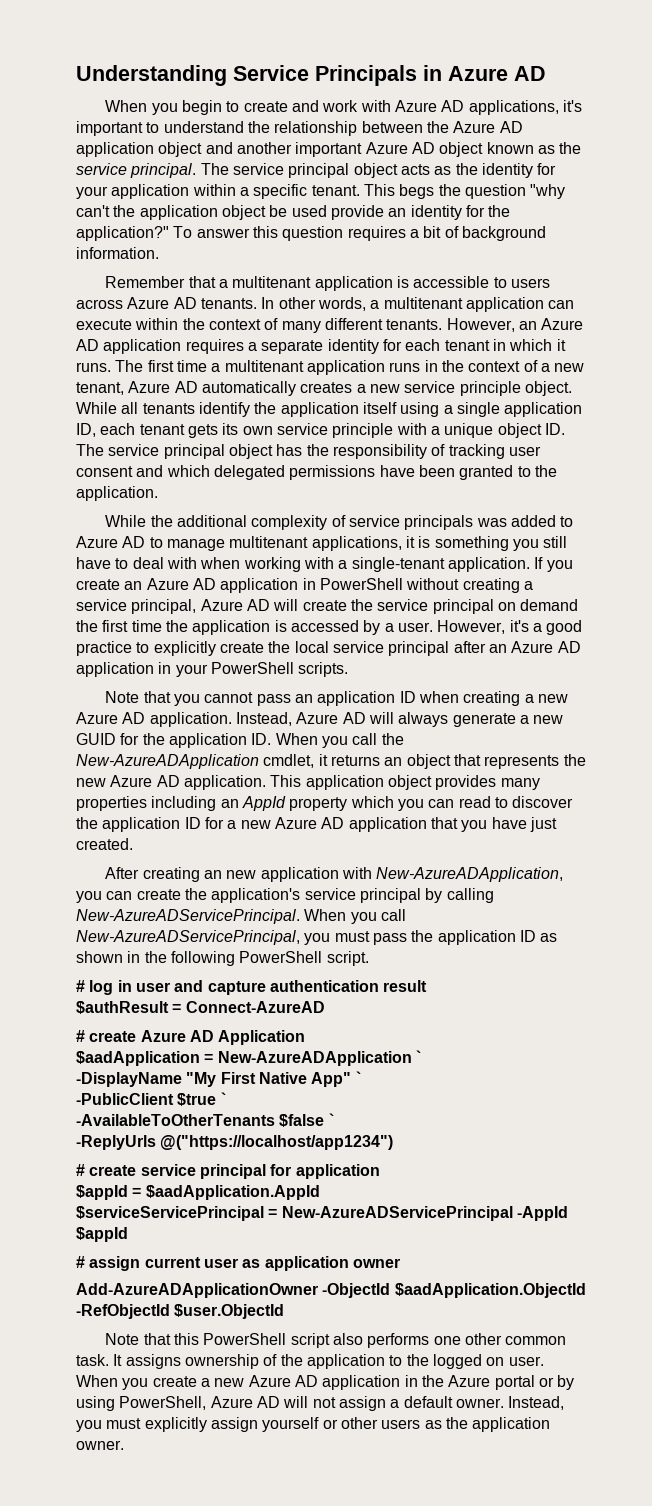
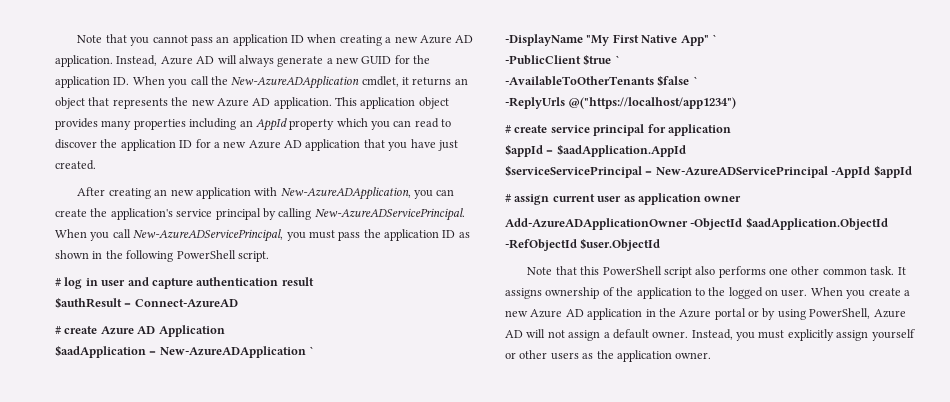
[76,65,546,86] [105,100,582,115] [76,121,523,136] [76,142,582,157] [76,163,557,178] [76,184,566,199] [76,205,511,220] [76,226,546,241] [76,247,159,259] [105,276,550,291] [76,297,575,312] [76,318,584,333] [76,339,566,354] [76,360,585,375] [76,381,572,396] [76,402,583,417] [76,423,565,438] [76,444,541,459] [76,465,557,480] [76,486,158,501] [105,515,574,530] [76,536,568,551] [76,557,573,572] [76,578,533,593] [76,599,579,614] [76,620,583,635] [76,641,581,656] [76,662,349,677] Understanding Service Principals in Azure AD // When you begin to create and work with Azure AD applications, it's important to understand the relationship between the Azure AD application object and another important Azure AD object known as the service principal. The service principal object acts as the identity for your application within a specific tenant. This begs the question "why can't the application object be used provide an identity for the application?" To answer this question requires a bit of background information. // Remember that a multitenant application is accessible to users across Azure AD tenants. In other words, a multitenant application can execute within the context of many different tenants. However, an Azure AD application requires a separate identity for each tenant in which it runs. The first time a multitenant application runs in the context of a new tenant, Azure AD automatically creates a new service principle object. While all tenants identify the application itself using a single application ID, each tenant gets its own service principle with a unique object ID. The service principal object has the responsibility of tracking user consent and which delegated permissions have been granted to the application. // While the additional complexity of service principals was added to Azure AD to manage multitenant applications, it is something you still have to deal with when working with a single-tenant application. If you create an Azure AD application in PowerShell without creating a service principal, Azure AD will create the service principal on demand the first time the application is accessed by a user. However, it's a good practice to explicitly create the local service principal after an Azure AD application in your PowerShell scripts. // -> (77, 39) none

